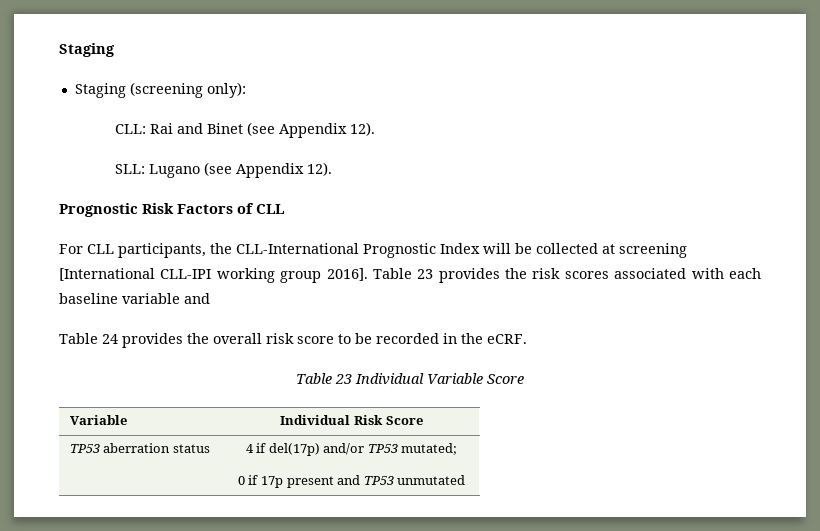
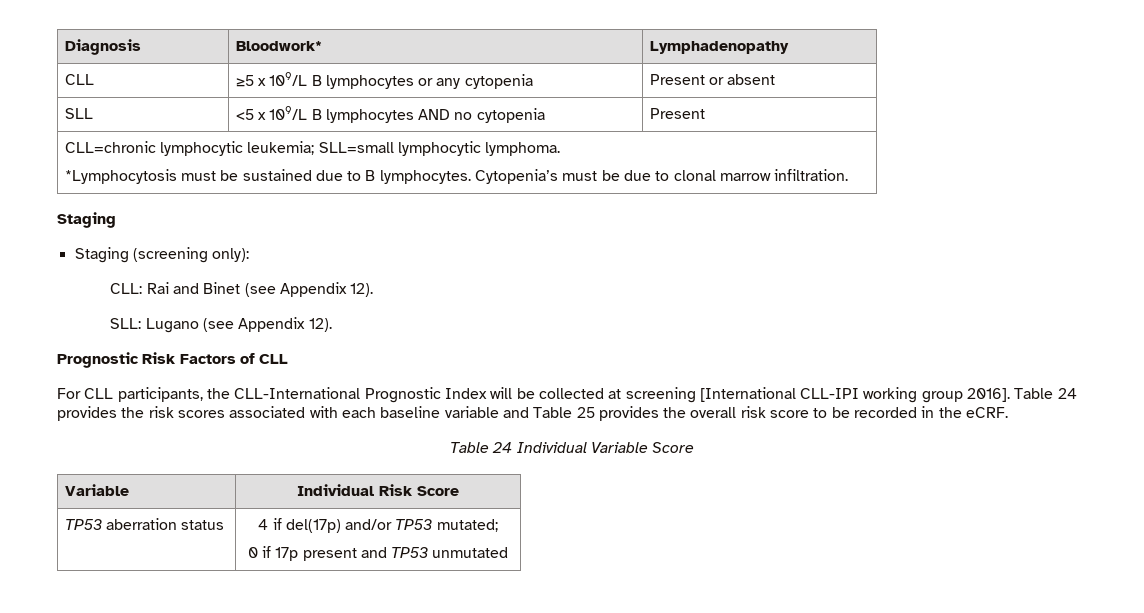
(59, 50) none -> [64,39,141,55] [235,41,322,51] [649,41,789,54] [64,74,94,85] [235,72,533,89] [649,74,776,85] [64,108,93,119] [235,106,545,123] [649,108,705,119] [64,141,561,156] [64,169,849,184] Diagnosis | Bloodwork* | Lymphadenopathy // CLL | ≥5 x 109/L B lymphocytes or any cytopenia | Present or absent // SLL | <5 x 109/L B lymphocytes AND no cytopenia | Present // CLL=chronic lymphocytic leukemia; SLL=small lymphocytic lymphoma. // *Lymphocytosis must be sustained due to B lymphocytes. Cytopenia’s must be due to clonal marrow infiltration. //
[417,269,434,279] 23 -> [1057,388,1077,399] 24
[59,333,118,344] // Table 24 -> [533,407,595,418] Table 25
[335,374,352,384] 23 -> [492,442,513,453] 24

